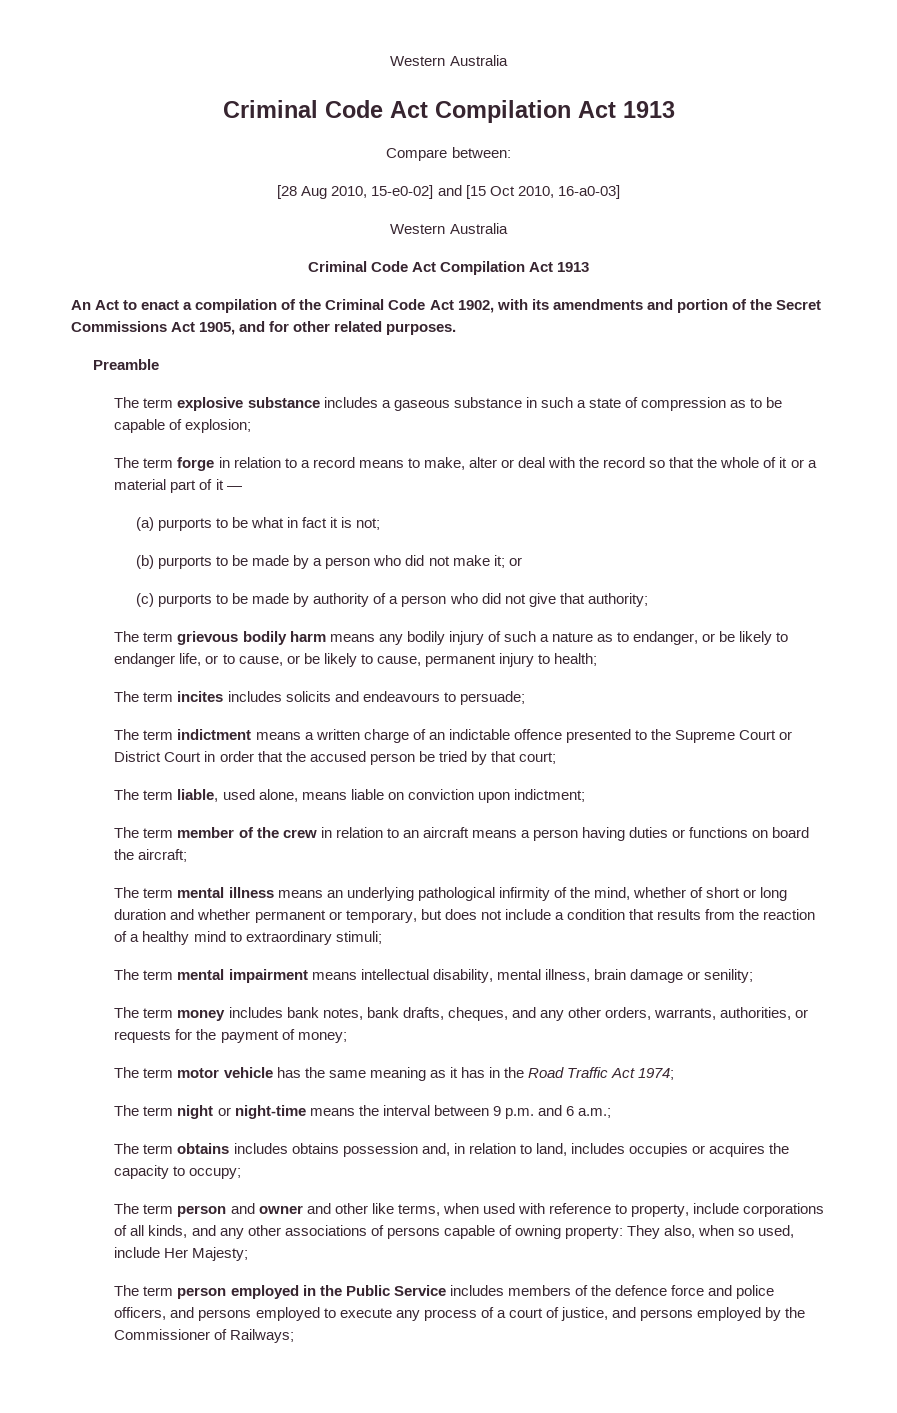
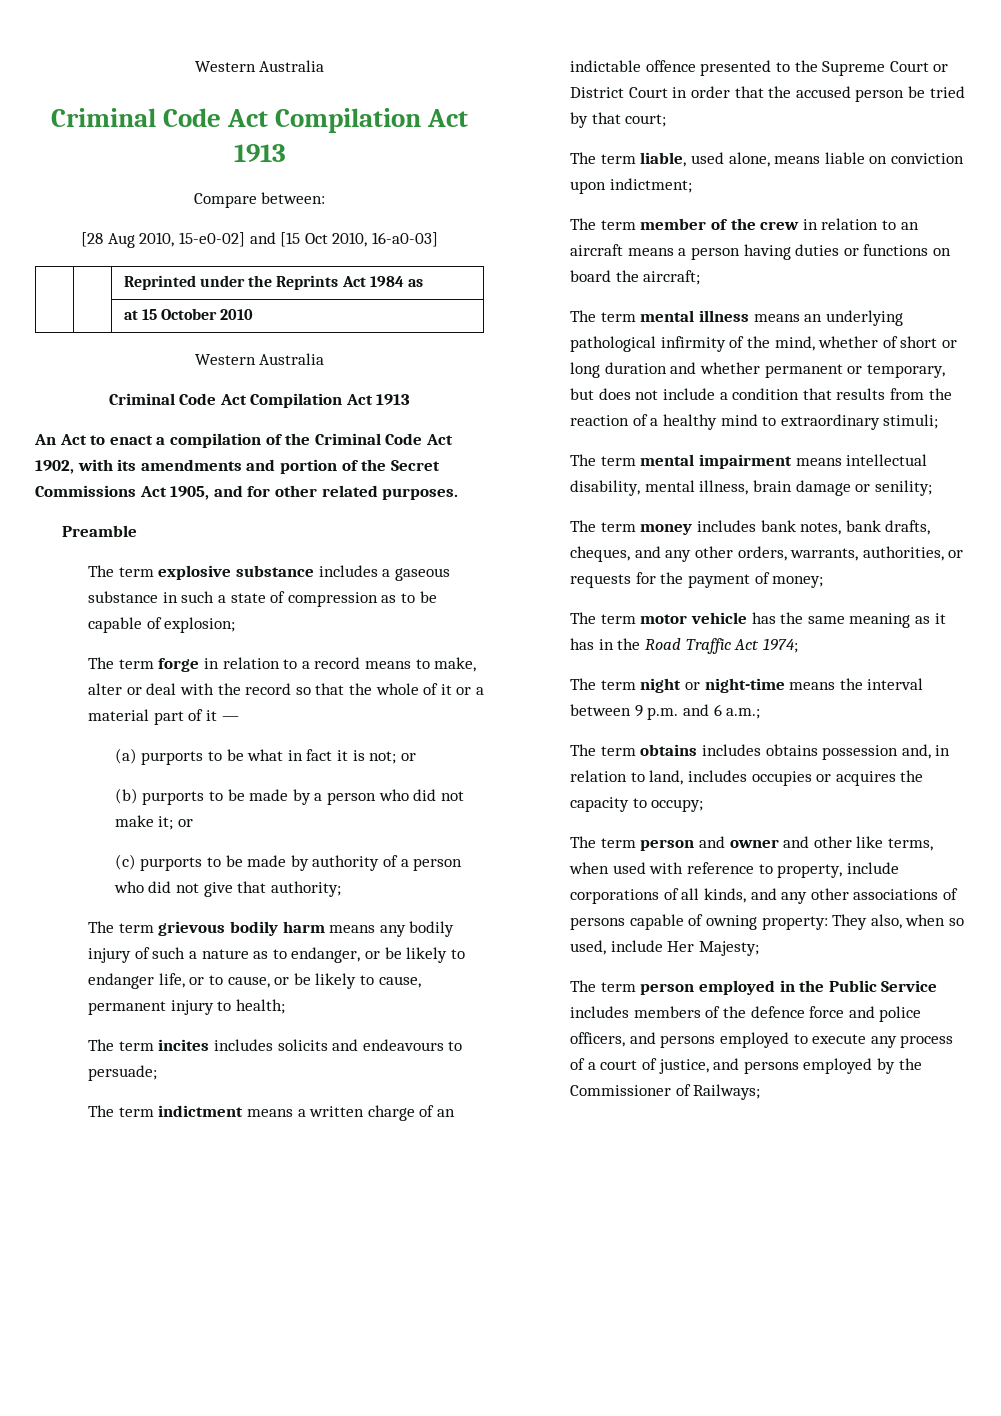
(620, 192) none -> [123,275,423,290] [123,308,254,320] // | | Reprinted under the Reprints Act 1984 as // | | at 15 October 2010
(381, 524) none -> [400,753,416,761] or

